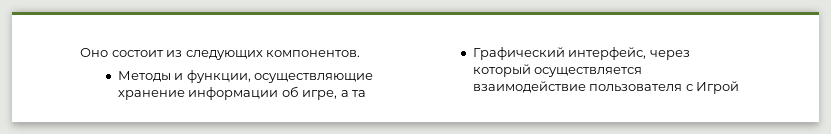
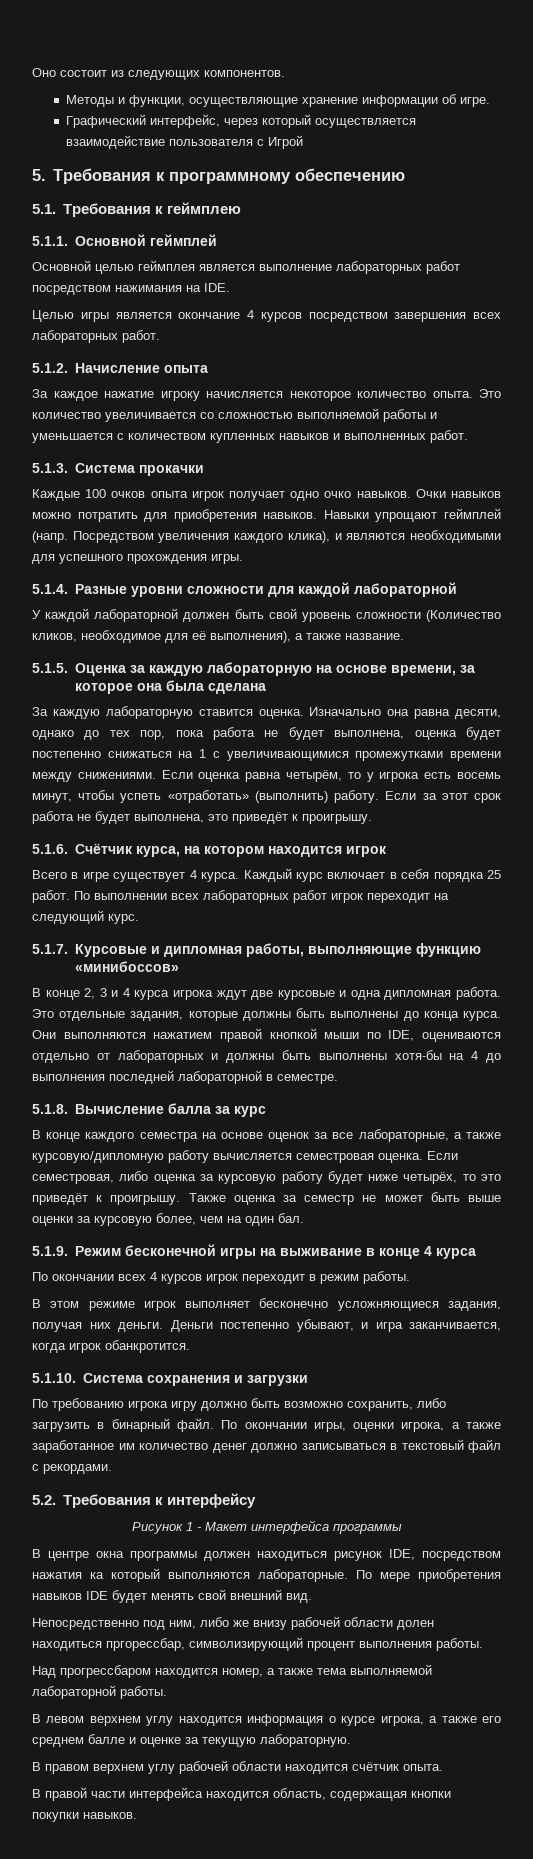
[302,90,367,100] игре, а та -> [459,97,490,107] игре.
(740, 87) none -> [32,168,405,184] [32,202,241,217] [32,234,217,246] [32,260,460,274] [32,283,230,295] [32,310,501,322] [32,330,160,343] [32,363,208,373] [32,389,501,401] [32,408,437,422] [32,430,468,443] [32,463,204,476] [32,489,501,501] [32,508,501,522] [32,530,502,543] [32,554,243,564] [32,582,457,597] [32,608,501,622] [32,630,404,643] [32,662,475,676] [74,680,266,694] [32,706,501,719] [32,727,501,740] [32,749,502,761] [32,770,502,782] [32,790,502,803] [32,811,372,824] [32,843,387,857] [32,868,502,882] [32,890,449,903] [32,910,139,924] [32,943,481,957] [74,961,179,972] [32,987,501,1000] [32,1008,502,1021] [32,1028,501,1042] [32,1050,502,1063] [32,1070,338,1084] [32,1103,266,1117] [32,1129,502,1142] [32,1150,458,1163] [32,1171,502,1184] [32,1192,501,1205] [32,1213,304,1226] [32,1244,476,1259] [32,1271,410,1284] [32,1298,501,1311] [32,1319,501,1332] [32,1340,190,1353] [32,1373,308,1386] [32,1398,446,1411] [32,1418,502,1432] [32,1439,501,1453] [32,1464,112,1474] [32,1493,256,1508] [131,1520,402,1534] [32,1549,501,1561] [32,1568,501,1582] [32,1589,312,1603] [32,1616,434,1630] [32,1637,483,1651] [32,1664,432,1678] [32,1685,167,1699] [32,1714,501,1726] [32,1734,351,1747] [32,1760,443,1774] [32,1787,451,1801] [32,1812,137,1822] // 5. Требования к программному обеспечению // 5.1. Требования к геймплею // 5.1.1. Основной геймплей // Основной целью геймплея является выполнение лабораторных работ посредством нажимания на IDE. // Целью игры является окончание 4 курсов посредством завершения всех лабораторных работ. // 5.1.2. Начисление опыта // За каждое нажатие игроку начисляется некоторое количество опыта. Это количество увеличивается со сложностью выполняемой работы и уменьшается с количеством купленных навыков и выполненных работ. // 5.1.3. Система прокачки // Каждые 100 очков опыта игрок получает одно очко навыков. Очки навыков можно потратить для приобретения навыков. Навыки упрощают геймплей (напр. Посредством увеличения каждого клика), и являются необходимыми для успешного прохождения игры. // 5.1.4. Разные уровни сложности для каждой лабораторной // У каждой лабораторной должен быть свой уровень сложности (Количество кликов, необходимое для её выполнения), а также название. // 5.1.5. Оценка за каждую лабораторную на основе времени, за которое она была сделана // За каждую лабораторную ставится оценка. Изначально она равна десяти, однако до тех пор, пока работа не будет выполнена, оценка будет постепенно снижаться на 1 с увеличивающимися промежутками времени между снижениями. Если оценка равна четырём, то у игрока есть восемь минут, чтобы успеть «отработать» (выполнить) работу. Если за этот срок работа не будет выполнена, это приведёт к проигрышу. // 5.1.6. Счётчик курса, на котором находится игрок // Всего в игре существует 4 курса. Каждый курс включает в себя порядка 25 работ. По выполнении всех лабораторных работ игрок переходит на следующий курс. // 5.1.7. Курсовые и дипломная работы, выполняющие функцию «минибоссов» // В конце 2, 3 и 4 курса игрока ждут две курсовые и одна дипломная работа. Это отдельные задания, которые должны быть выполнены до конца курса. Они выполняются нажатием правой кнопкой мыши по IDE, оцениваются отдельно от лабораторных и должны быть выполнены хотя-бы на 4 до выполнения последней лабораторной в семестре. // 5.1.8. Вычисление балла за курс // В конце каждого семестра на основе оценок за все лабораторные, а также курсовую/дипломную работу вычисляется семестровая оценка. Если семестровая, либо оценка за курсовую работу будет ниже четырёх, то это приведёт к проигрышу. Также оценка за семестр не может быть выше оценки за курсовую более, чем на один бал. // 5.1.9. Режим бесконечной игры на выживание в конце 4 курса // По окончании всех 4 курсов игрок переходит в режим работы. // В этом режиме игрок выполняет бесконечно усложняющиеся задания, получая них деньги. Деньги постепенно убывают, и игра заканчивается, когда игрок обанкротится. // 5.1.10. Система сохранения и загрузки // По требованию игрока игру должно быть возможно сохранить, либо загрузить в бинарный файл. По окончании игры, оценки игрока, а также заработанное им количество денег должно записываться в текстовый файл с рекордами. // 5.2. Требования к интерфейсу // Рисунок 1 - Макет интерфейса программы // В центре окна программы должен находиться рисунок IDE, посредством нажатия ка который выполняются лабораторные. По мере приобретения навыков IDE будет менять свой внешний вид. // Непосредственно под ним, либо же внизу рабочей области долен находиться пргорессбар, символизирующий процент выполнения работы. // Над прогрессбаром находится номер, а также тема выполняемой лабораторной работы. // В левом верхнем углу находится информация о курсе игрока, а также его среднем балле и оценке за текущую лабораторную. // В правом верхнем углу рабочей области находится счётчик опыта. // В правой части интерфейса находится область, содержащая кнопки покупки навыков.

